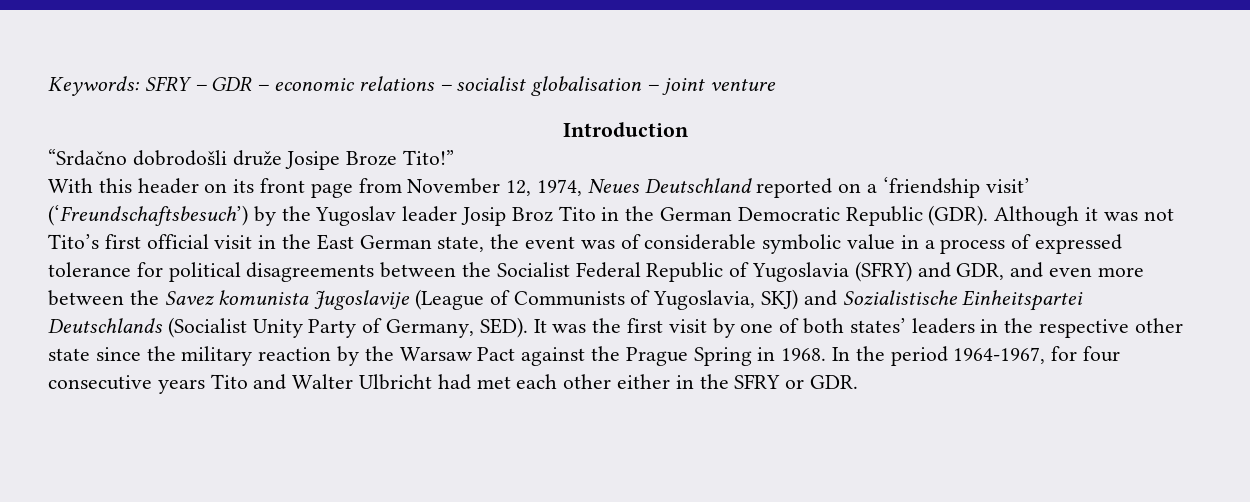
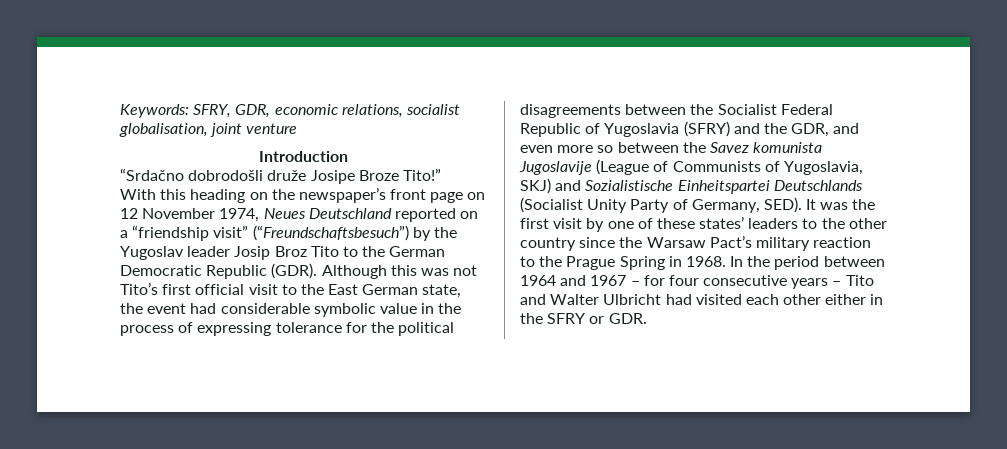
[144,76,660,96] SFRY – GDR – economic relations – socialist globalisation – -> [193,104,460,118] [119,123,208,137] SFRY, GDR, economic relations, socialist globalisation,
[137,178,532,198] header on its front page from November 12, -> [190,187,486,203] [120,208,216,219] heading on the newspaper’s front page on 12 November
[882,177,1030,198] [48,205,248,226] ‘friendship visit’ (‘Freundschaftsbesuch’) -> [132,225,409,241] “friendship visit” (“Freundschaftsbesuch”)
[601,207,620,221] in -> [342,246,358,257] to
[1085,207,1099,221] it -> [390,265,417,276] this
[258,235,277,249] in -> [281,284,297,295] to
[580,234,641,249] was of -> [190,303,217,314] had
[924,240,935,249] a -> [438,303,462,314] the
[1035,234,1123,254] expressed -> [197,322,272,336] expressing
(163, 269) none -> [370,322,394,333] the
(951, 270) none -> [763,123,787,134] the
(1144, 272) none -> [597,145,614,153] so
[803,318,845,334] both -> [656,218,695,229] these
[980,318,1183,338] [48,346,586,366] in the respective other state since the military reaction by the Warsaw Pact against -> [802,218,887,229] [520,235,872,251] [520,256,535,267] to the other country since the Warsaw Pact’s military reaction to
[953,347,1046,364] 1964-1967, -> [823,256,885,267] [520,275,640,286] between 1964 and 1967 –
(205, 386) none -> [832,281,842,286] –
[476,376,511,389] met -> [695,294,742,305] visited

